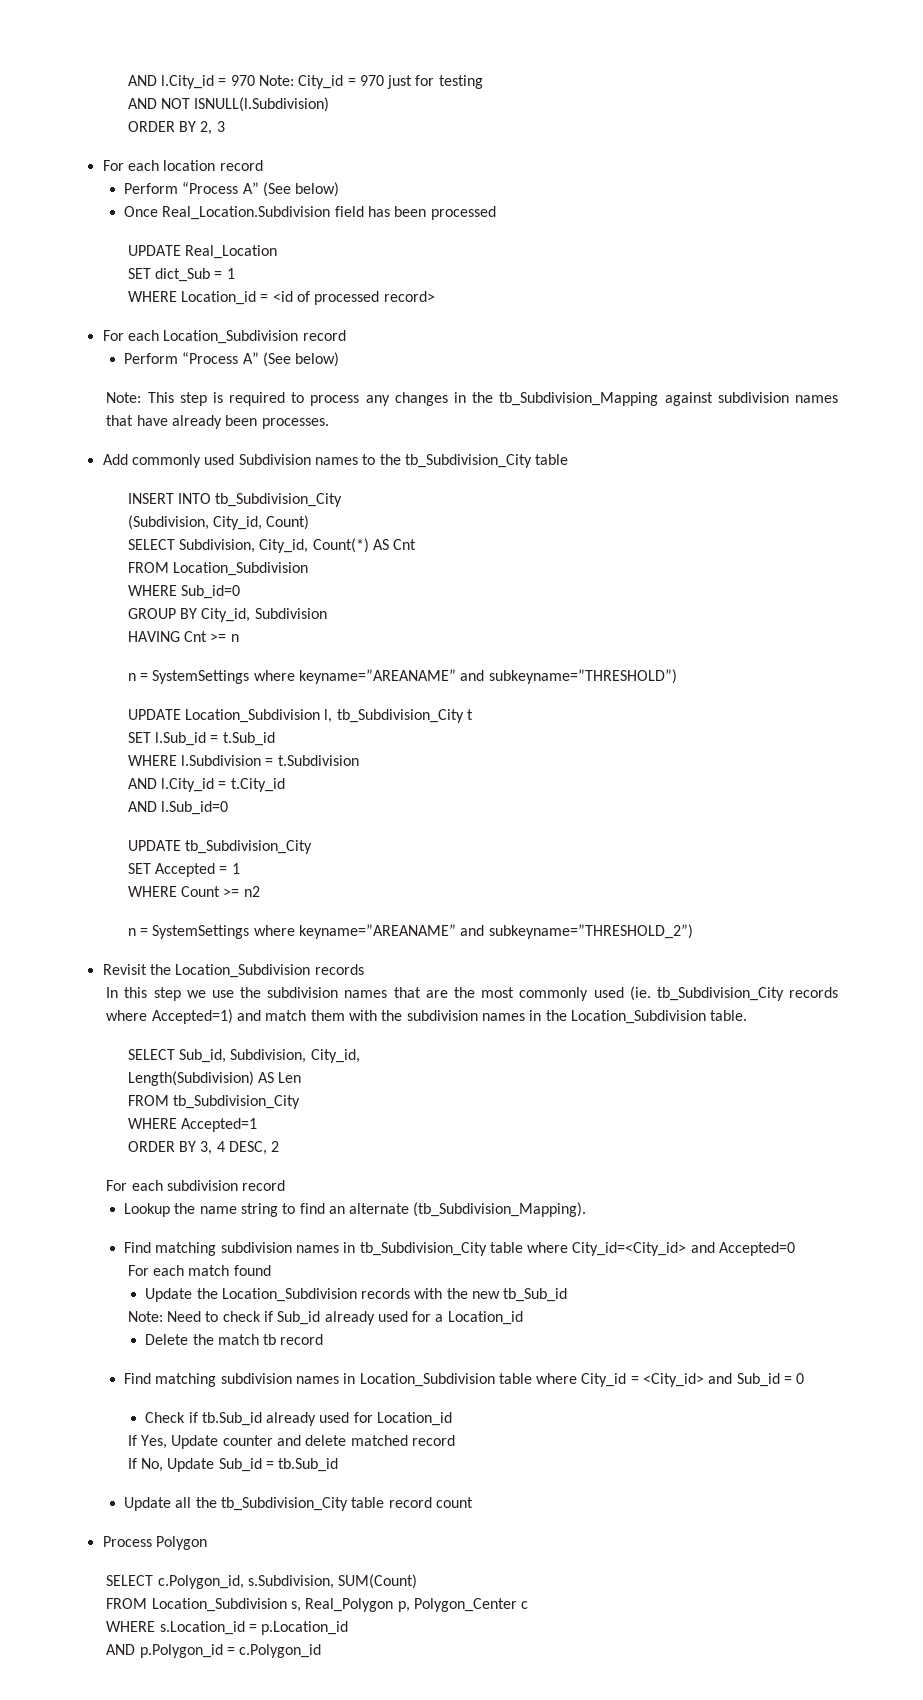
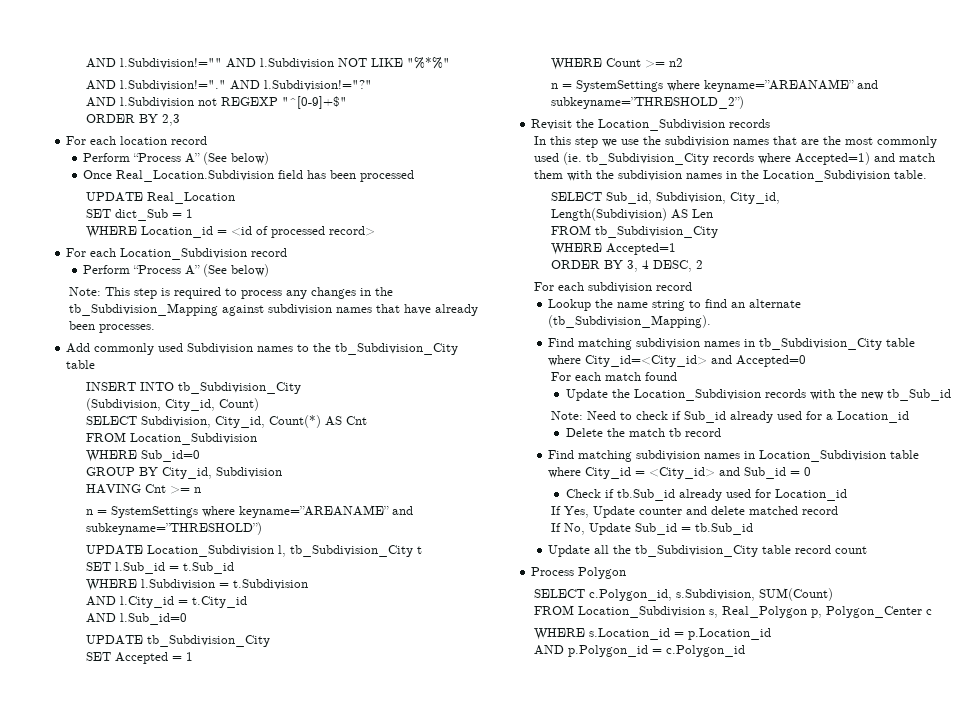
[127,75,483,89] [127,97,330,112] [127,121,225,135] AND l.City_id = 970 Note: City_id = 970 just for testing // AND NOT ISNULL(l.Subdivision) // ORDER BY 2, 3 -> [86,57,451,69] [86,80,373,91] [86,96,348,109] [86,114,181,126] AND l.Subdivision!="" AND l.Subdivision NOT LIKE "%*%" // AND l.Subdivision!="." AND l.Subdivision!="?" // AND l.Subdivision not REGEXP "^[0-9]+$" // ORDER BY 2,3

